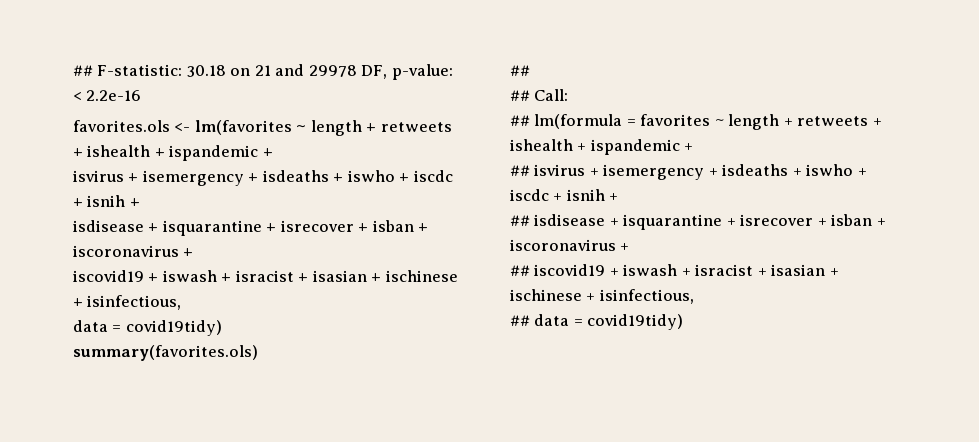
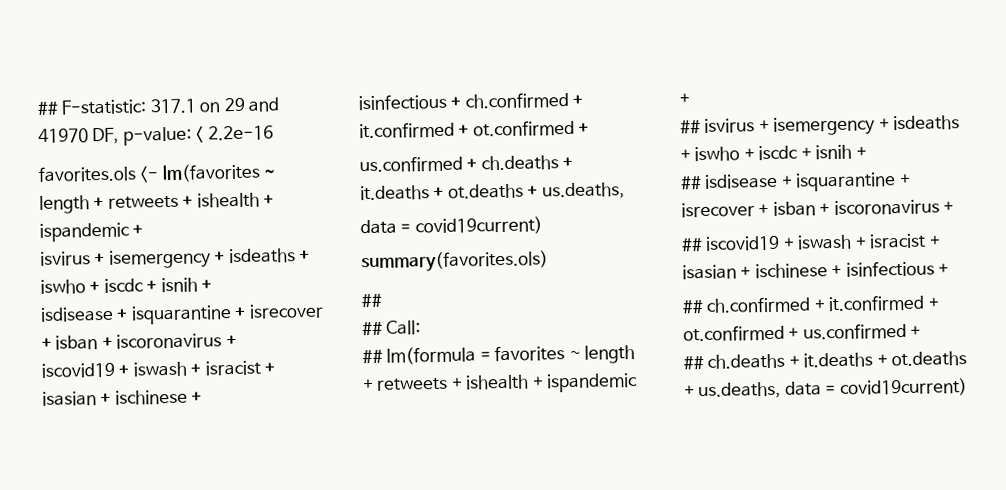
[186,64,357,77] 30.18 on 21 and 29978 -> [149,97,280,114] [38,128,89,143] 317.1 on 29 and 41970
[87,295,182,310] [73,320,222,336] isinfectious, // data = covid19tidy) -> [358,91,584,111] [359,119,590,139] [359,155,574,173] [360,182,625,201] [360,216,543,236] // isinfectious + ch.confirmed + it.confirmed + ot.confirmed + // us.confirmed + ch.deaths + it.deaths + ot.deaths + us.deaths, // data = covid19current)
[599,289,694,304] [510,314,684,330] isinfectious, // ## data = covid19tidy) -> [845,260,950,277] [682,294,940,314] [683,322,922,342] [683,351,968,370] [684,378,968,400] isinfectious + // ## ch.confirmed + it.confirmed + ot.confirmed + us.confirmed + // ## ch.deaths + it.deaths + ot.deaths + us.deaths, data = covid19current)

